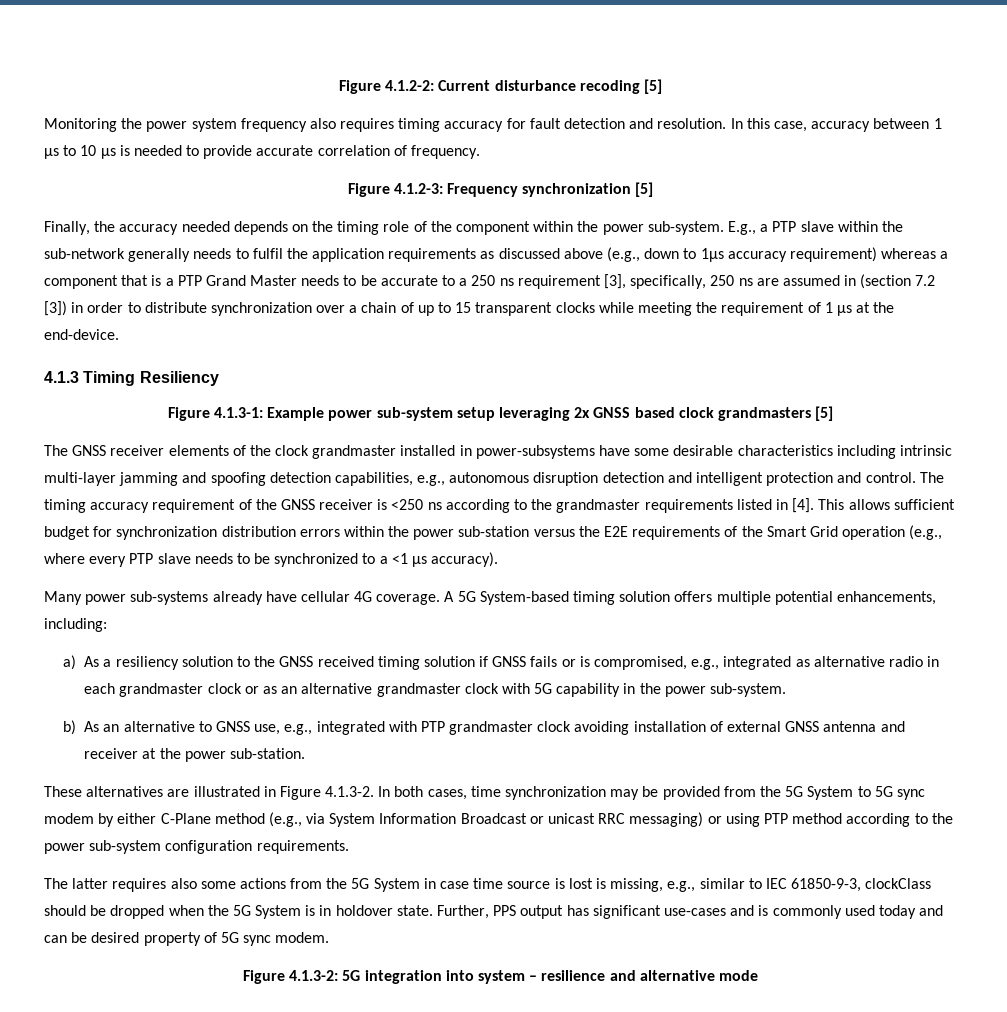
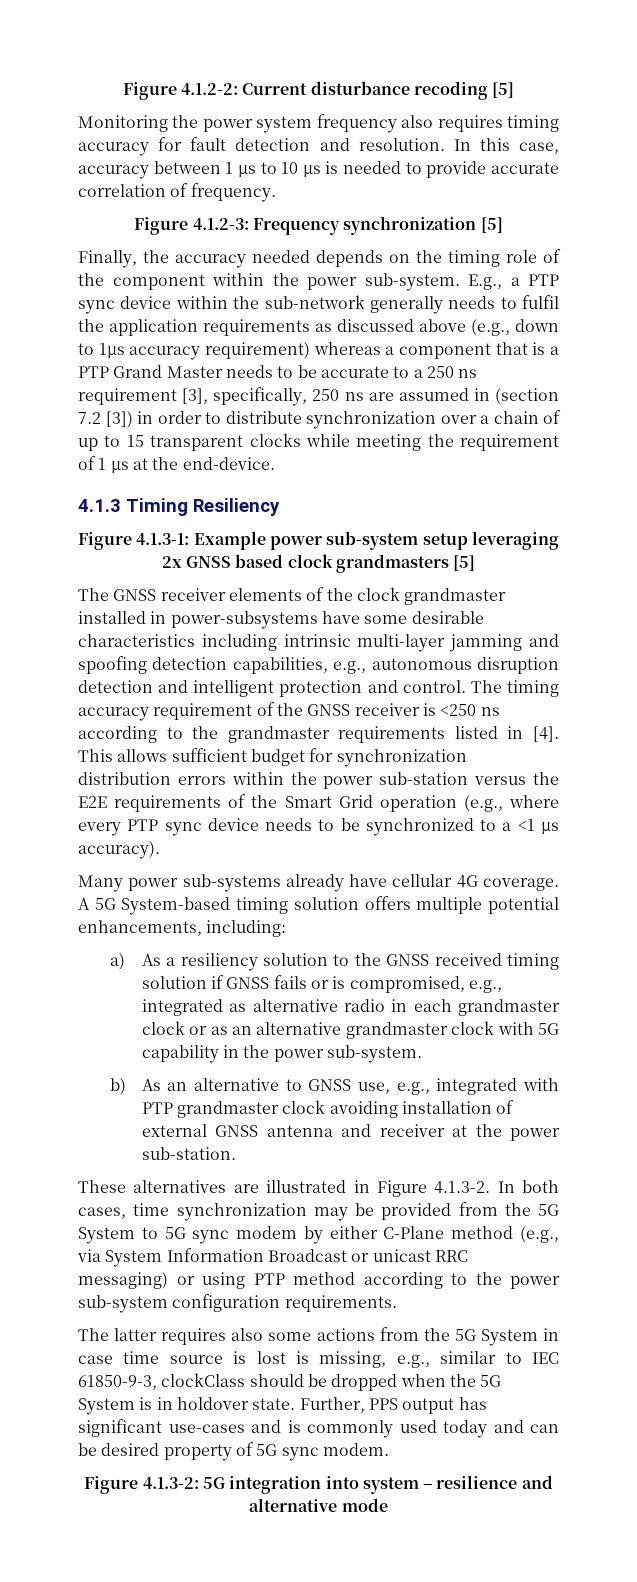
[800,221,834,232] slave -> [78,296,172,314] sync device
[157,553,191,564] slave -> [164,818,259,836] sync device

